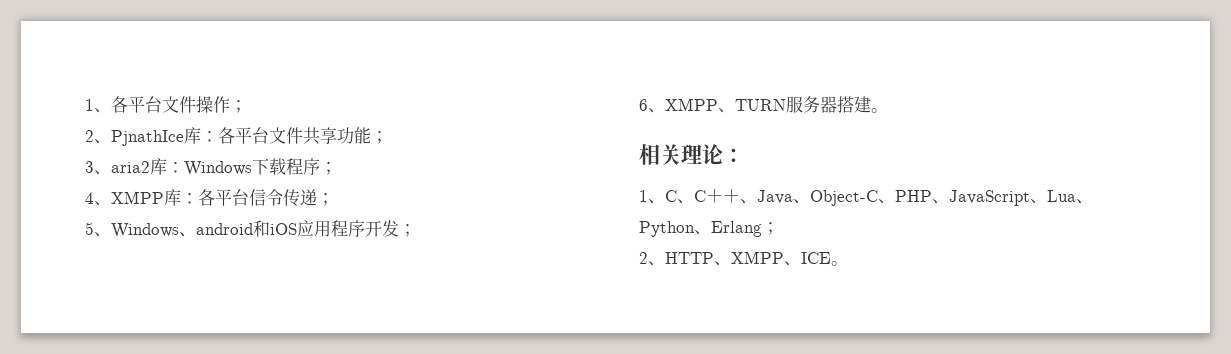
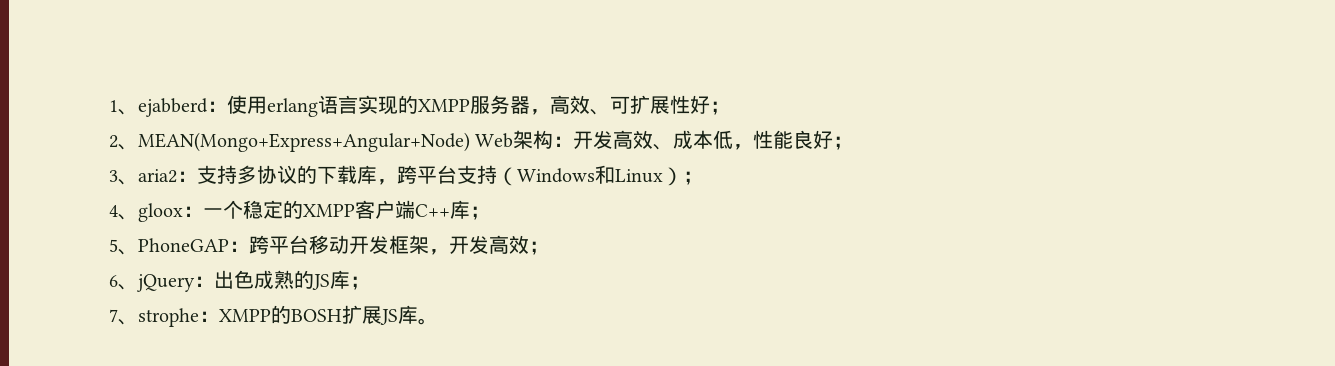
[85,96,247,113] [85,127,388,146] [85,158,337,176] [85,189,334,207] [85,220,416,238] [639,96,888,113] [639,144,744,165] [639,188,1093,206] [639,221,779,237] [639,251,831,266] 1、各平台文件操作； // 2、PjnathIce库：各平台文件共享功能； // 3、aria2库：Windows下载程序； // 4、XMPP库：各平台信令传递； // 5、Windows、android和iOS应用程序开发； // 6、XMPP、TURN服务器搭建。 // 相关理论： // 1、C、C＋＋、Java、Object-C、PHP、JavaScript、Lua、Python、Erlang； // 2、HTTP、XMPP、ICE -> [109,95,730,117] [109,130,854,152] [109,165,703,186] [109,200,490,222] [109,235,549,255] [109,270,370,292] [109,305,418,327] 1、ejabberd：使用erlang语言实现的XMPP服务器，高效、可扩展性好； // 2、MEAN(Mongo+Express+Angular+Node) Web架构：开发高效、成本低，性能良好； // 3、aria2：支持多协议的下载库，跨平台支持（Windows和Linux）； // 4、gloox：一个稳定的XMPP客户端C++库； // 5、PhoneGAP：跨平台移动开发框架，开发高效； // 6、jQuery：出色成熟的JS库； // 7、strophe：XMPP的BOSH扩展JS库

